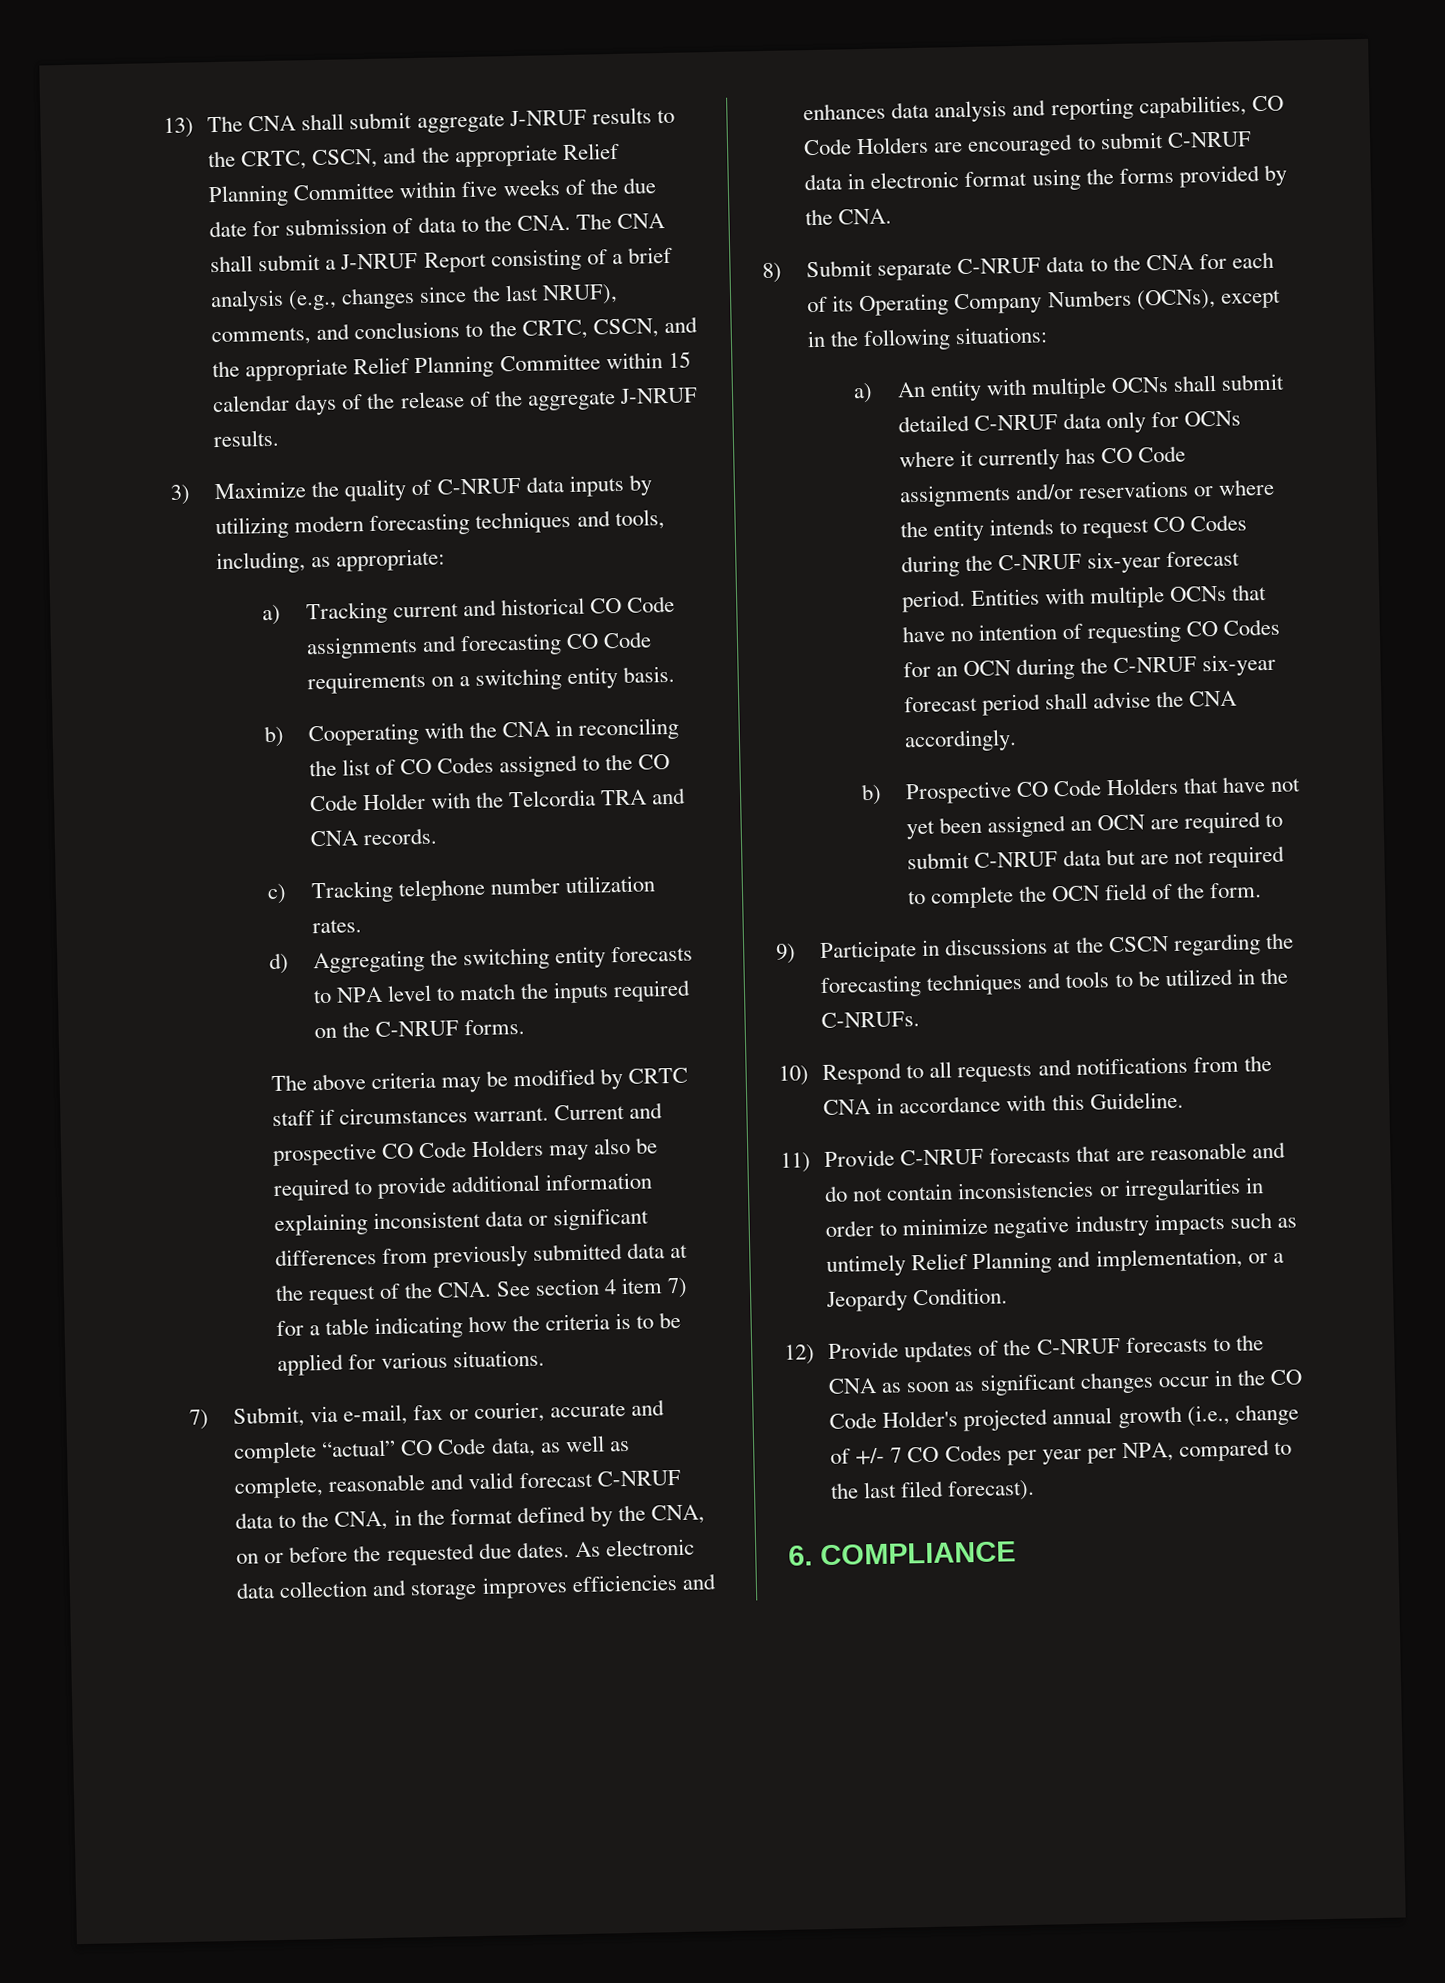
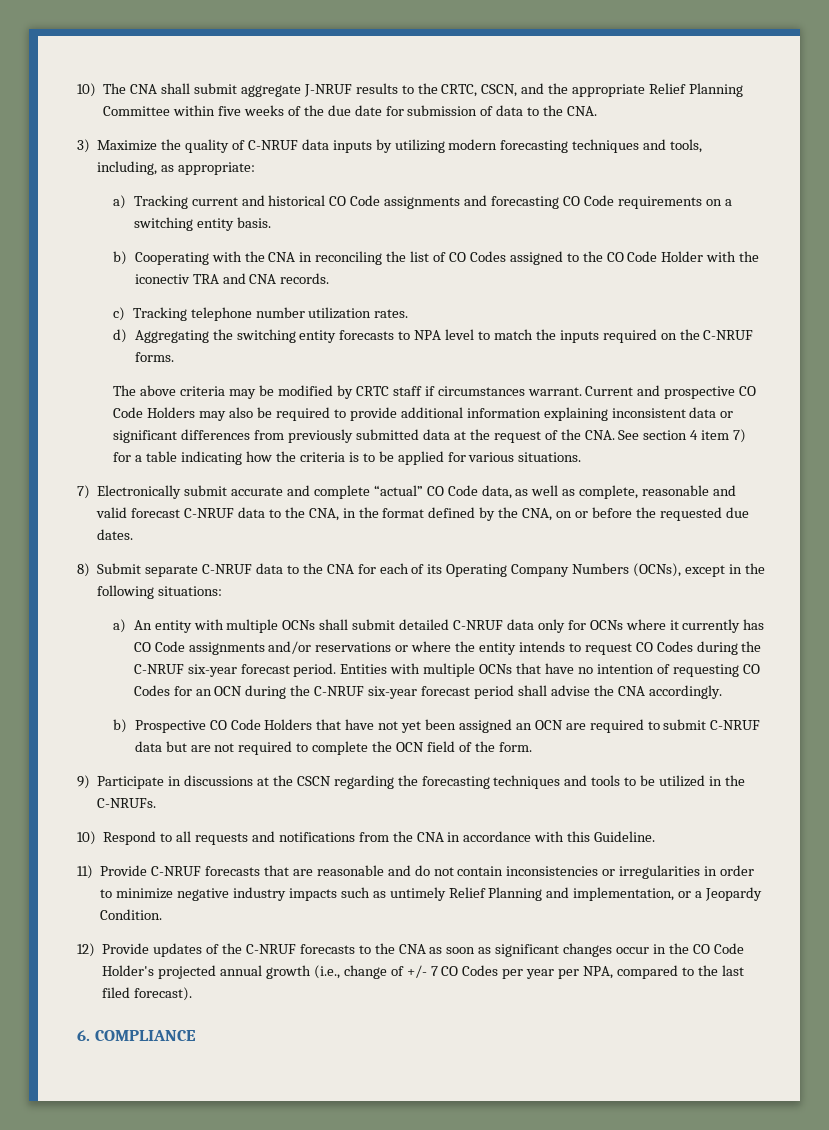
[163,117,194,139] 13) -> [77,83,96,97] 10)
[575,213,665,230] [210,246,673,273] [210,283,618,313] [211,316,698,347] [212,351,691,382] [212,387,698,416] [213,429,280,448] The CNA shall submit a J-NRUF Report consisting of a brief analysis (e.g., changes since the last NRUF), comments, and conclusions to the CRTC, CSCN, and the appropriate Relief Planning Committee within 15 calendar days of the release of the aggregate J-NRUF results. -> (598, 111) none
[508,789,597,808] Telcordia -> [134,274,190,284] iconectiv
[233,1401,545,1428] Submit, via e-mail, fax or courier, -> [97,485,228,499] Electronically submit
[574,1538,695,1558] [236,1573,716,1601] [803,95,1284,123] [803,131,1252,157] [804,164,1287,191] [805,208,893,226] As electronic data collection and storage improves efficiencies and enhances data analysis and reporting capabilities, CO Code Holders are encouraged to submit C-NRUF data in electronic format using the forms provided by the CNA. -> (134, 534) none

